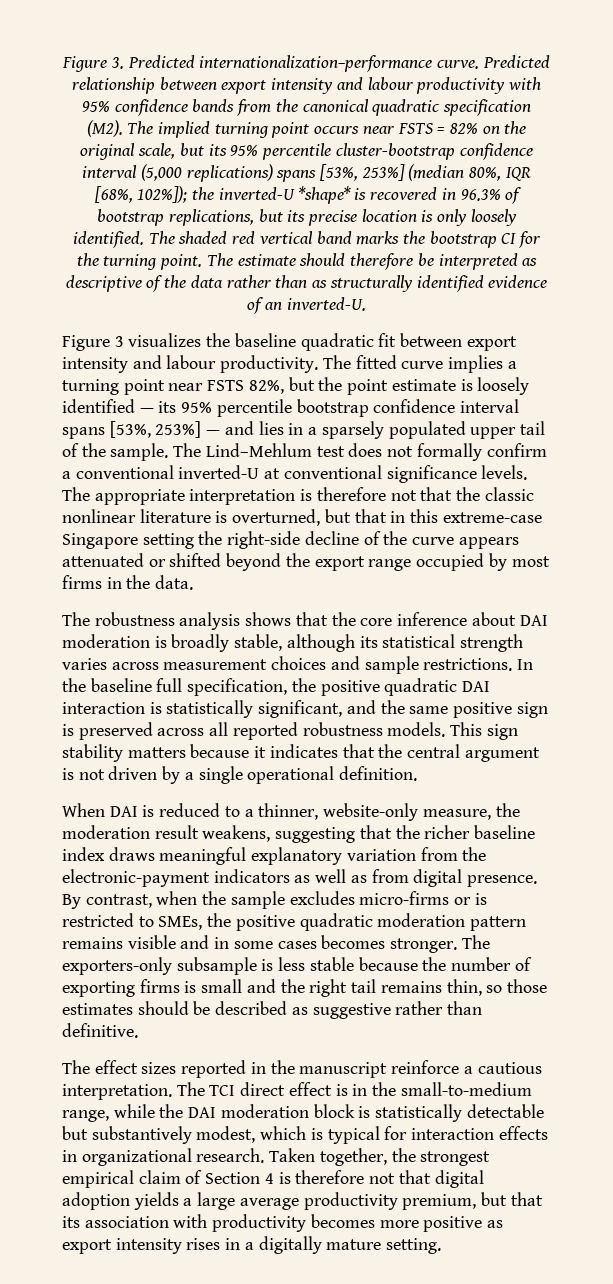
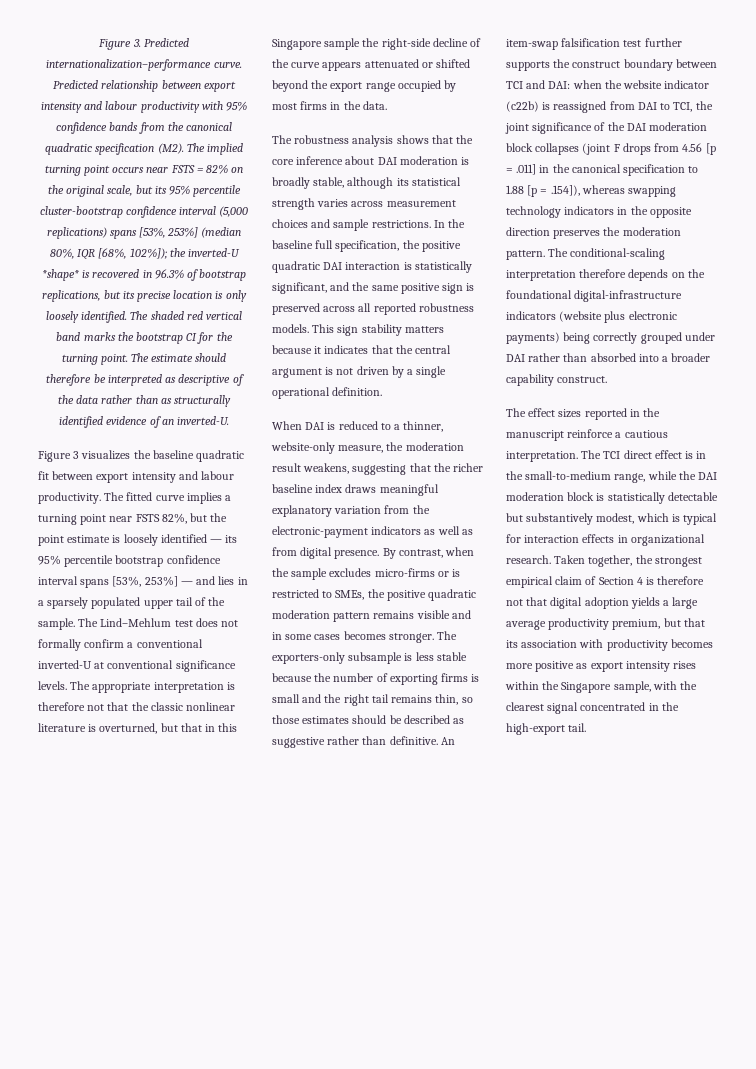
[442,512,542,523] [62,533,194,549] extreme-case Singapore setting -> [272,38,361,50] Singapore sample
(138, 1030) none -> [440,737,455,745] [506,38,682,50] [506,59,717,71] [506,80,710,89] [506,101,713,113] [505,122,708,134] [506,143,716,155] [506,164,699,176] [506,185,677,197] [506,206,692,218] [506,227,681,239] [506,248,666,260] [506,269,705,281] [506,290,683,302] [506,311,677,323] [506,332,715,344] [506,353,711,362] [506,374,608,386] An item-swap falsification test further supports the construct boundary between TCI and DAI: when the website indicator (c22b) is reassigned from DAI to TCI, the joint significance of the DAI moderation block collapses (joint F drops from 4.56 [p = .011] in the canonical specification to 1.88 [p = .154]), whereas swapping technology indicators in the opposite direction preserves the moderation pattern. The conditional-scaling interpretation therefore depends on the foundational digital-infrastructure indicators (website plus electronic payments) being correctly grouped under DAI rather than absorbed into a broader capability construct.
[225,1236,442,1254] in a digitally mature setting. -> [505,681,698,693] [506,702,679,714] [506,723,587,735] within the Singapore sample, with the clearest signal concentrated in the high-export tail.

